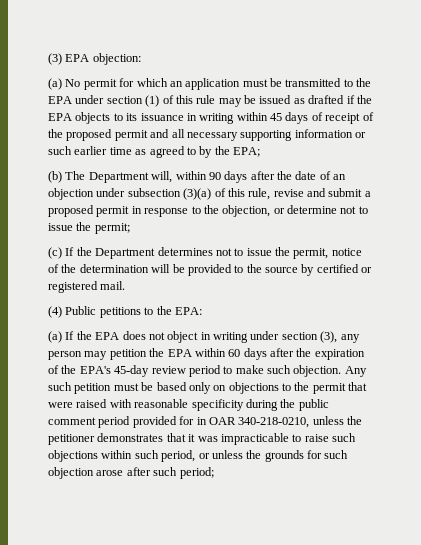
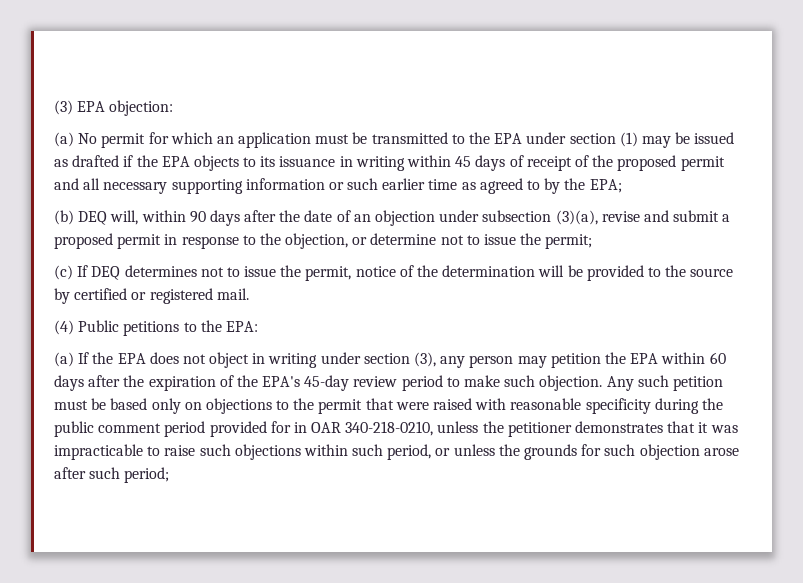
[162,95,216,104] of this rule -> (638, 139) none
[65,171,149,183] The Department -> [78,211,108,225] DEQ
[183,188,271,200] (3)(a) of this rule, -> [555,210,598,225] (3)(a),
[76,247,156,259] the Department -> [91,266,121,280] DEQ

